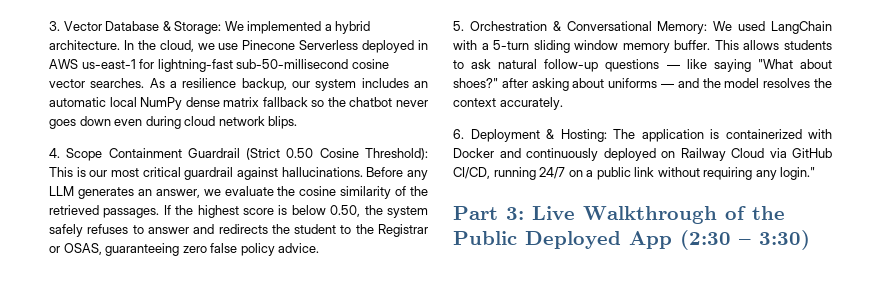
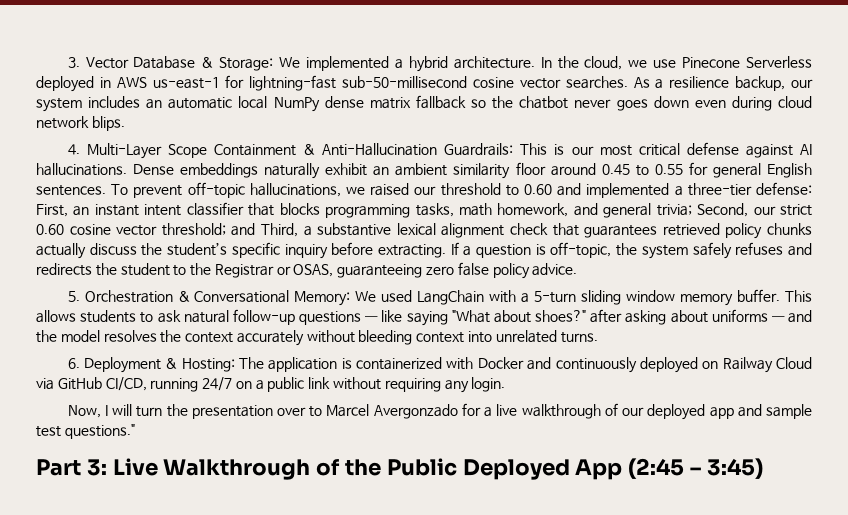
(60, 153) none -> [86,143,162,159] Multi-Layer
[187,148,428,160] Guardrail (Strict 0.50 Cosine Threshold): -> [303,143,514,156] & Anti-Hallucination Guardrails:
[184,167,428,180] [49,186,428,199] [49,205,361,218] guardrail against hallucinations. Before any LLM generates an answer, we evaluate the cosine similarity of the retrieved passages. If the highest score is below 0.50, -> [686,142,812,158] [36,162,813,179] [36,182,812,198] [36,202,812,218] [36,223,813,239] [36,242,612,259] defense against AI hallucinations. Dense embeddings naturally exhibit an ambient similarity floor around 0.45 to 0.55 for general English sentences. To prevent off-topic hallucinations, we raised our threshold to 0.60 and implemented a three-tier defense: First, an instant intent classifier that blocks programming tasks, math homework, and general trivia; Second, our strict 0.60 cosine vector threshold; and Third, a substantive lexical alignment check that guarantees retrieved policy chunks actually discuss the student’s specific inquiry before extracting. If a question is off-topic,
[132,225,189,234] to answer -> (784, 248) none
[499,97,563,110] accurately. -> [236,330,598,346] accurately without bleeding context into unrelated turns.
[780,167,816,180] login." -> [471,377,506,392] [67,403,813,420] [36,424,135,439] login. // Now, I will turn the presentation over to Marcel Avergonzado for a live walkthrough of our deployed app and sample test questions."
[680,230,810,250] (2:30 – 3:30) -> [628,458,763,479] (2:45 – 3:45)

